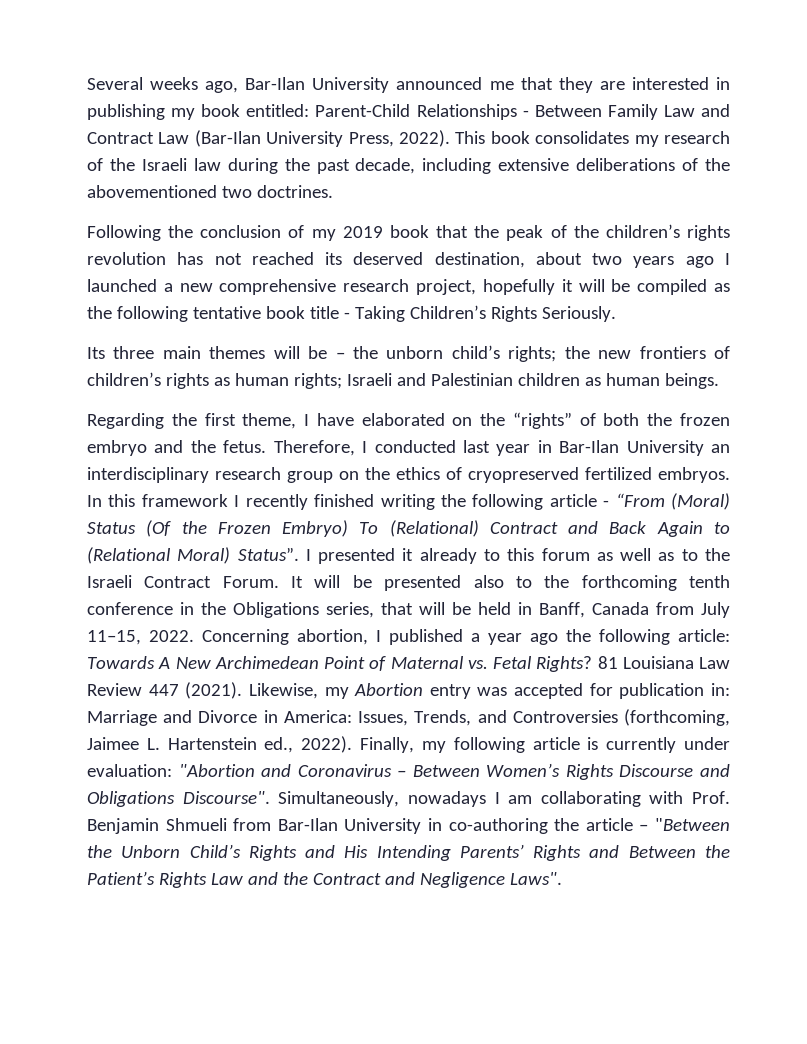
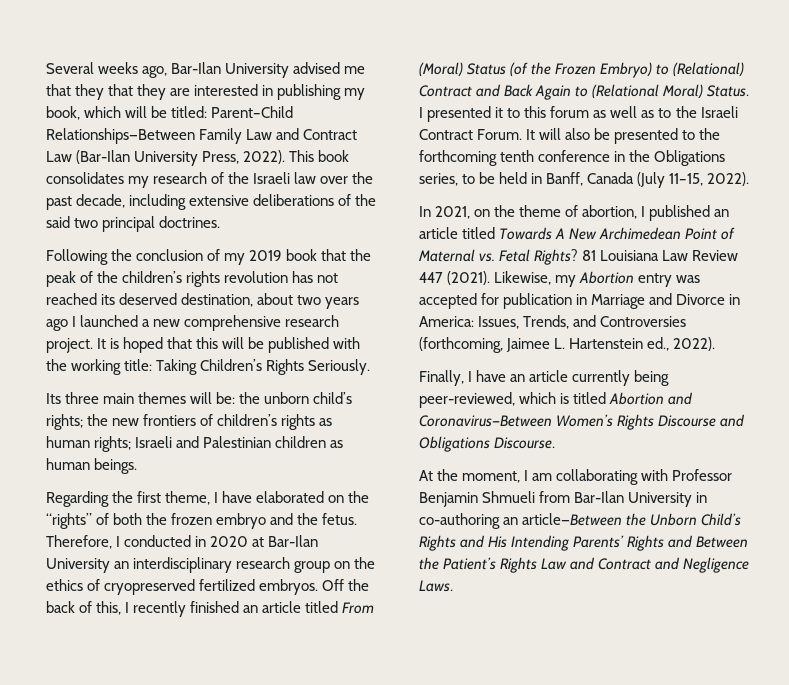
[396,77,483,90] announced -> [293,62,341,74] advised
(593, 85) none -> [108,84,167,100] that they
[201,104,602,120] book entitled: Parent-Child Relationships - Between -> [46,106,294,120] [46,128,195,144] book, which will be titled: Parent–Child Relationships—Between
[227,158,278,174] during -> [320,176,349,184] over
[87,185,252,198] abovementioned two -> [46,216,156,232] said two principal
[416,279,731,295] [87,306,350,322] project, hopefully it will be compiled as the following tentative book title - -> [46,337,361,353] [46,359,153,375] project. It is hoped that this will be published with the working title:
[308,346,345,359] be – -> [216,392,236,404] be:
[462,440,552,456] last year in -> [195,536,265,547] in 2020 at
[87,493,665,510] In this framework I recently finished writing the following article - “From -> [322,579,370,591] [46,601,375,617] Off the back of this, I recently finished an article titled From
[146,520,172,537] (Of -> [510,62,529,77] (of
[359,522,379,534] To -> [656,64,670,75] to
[237,547,299,561] Status”. -> [707,85,750,97] Status.
[419,548,477,564] already -> (504, 112) none
(341, 581) none -> [565,128,591,140] also
[473,575,504,588] also -> (679, 136) none
[381,602,445,615] that will -> [462,174,476,184] to
[656,602,730,618] [87,629,730,645] from July 11–15, 2022. Concerning abortion, I published a year ago the following article: -> [637,172,750,188] [419,205,730,221] [419,227,496,239] (July 11–15, 2022). // In 2021, on the theme of abortion, I published an article titled
[710,683,730,696] in: -> [576,294,588,305] in
[360,737,730,753] [87,764,480,777] Finally, my following article is currently under evaluation: "Abortion and Coronavirus – Between -> [419,370,670,386] [419,392,694,408] [419,415,552,427] // Finally, I have an article currently being peer-reviewed, which is titled Abortion and Coronavirus—Between
[182,791,486,807] Discourse". Simultaneously, nowadays -> [494,437,556,449] [419,469,521,483] Discourse. // At the moment,
[692,791,730,804] Prof. -> [672,469,733,481] Professor
[554,818,731,831] the article – "Between -> [503,513,623,526] an article—Between
[282,872,308,885] the -> (596, 563) none
[509,872,562,885] Laws". -> [419,580,453,592] Laws.

